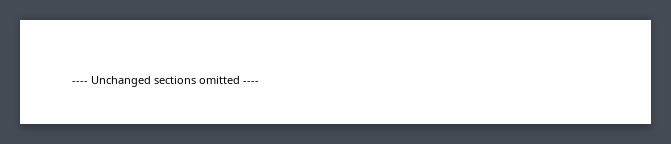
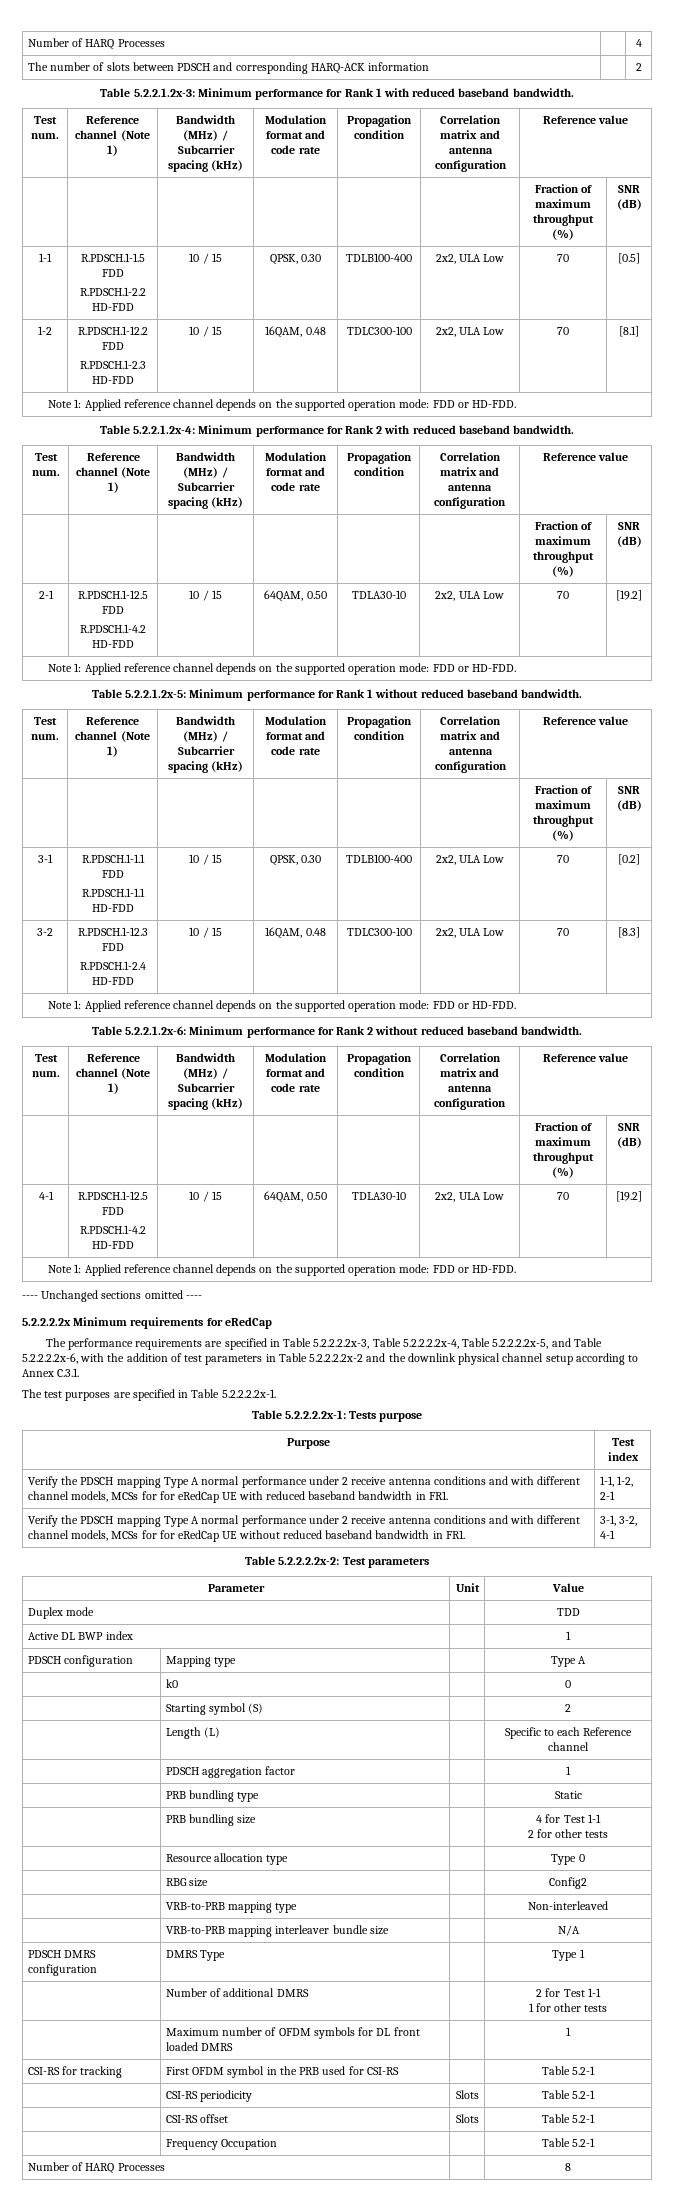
(72, 82) none -> [27,38,165,50] [635,39,642,47] [27,62,430,74] [635,63,642,71] [100,88,574,100] [34,116,57,124] [31,133,59,139] [86,116,139,124] [75,130,150,141] [106,145,118,156] [176,115,235,124] [183,130,228,141] [177,145,235,154] [167,160,244,172] [265,115,327,124] [265,130,326,139] [271,145,320,154] [347,115,412,127] [354,130,405,139] [440,115,501,124] [440,130,500,139] [448,147,493,154] [434,160,507,172] [542,115,629,124] [534,184,593,193] [535,199,591,208] [533,214,594,226] [552,229,574,240] [618,185,640,193] [616,199,642,210] [39,253,52,262] [80,253,145,262] [101,269,124,277] [79,287,146,296] [91,303,134,311] [189,253,222,264] [269,254,322,265] [346,253,412,262] [435,254,505,264] [557,254,569,262] [618,253,640,264] [38,326,52,335] [77,326,148,335] [101,342,124,350] [79,360,146,369] [91,376,134,384] [189,326,222,337] [265,326,326,338] [346,326,412,335] [435,327,505,337] [557,327,569,335] [619,326,639,337] [48,399,517,411] [99,425,575,437] [34,453,58,461] [31,470,60,476] [86,453,140,461] [75,467,151,478] [107,482,119,493] [176,452,235,461] [183,467,228,478] [177,482,235,491] [167,497,244,509] [265,452,327,461] [265,467,326,476] [271,482,320,491] [346,452,412,464] [353,467,405,476] [439,452,501,461] [439,467,500,476] [448,484,492,491] [434,497,506,509] [542,452,629,461] [534,521,593,530] [535,536,591,545] [533,551,594,563] [552,566,574,577] [618,522,640,530] [616,536,642,547] [38,590,54,599] [78,590,148,599] [101,606,124,614] [80,624,146,633] [91,640,134,648] [189,590,222,601] [264,590,327,602] [351,590,406,599] [435,591,504,601] [557,591,569,599] [616,590,642,601] [48,663,517,675] [91,689,583,701] [34,717,57,725] [31,734,59,740] [86,717,139,725] [75,731,150,742] [106,746,118,757] [176,716,235,725] [183,731,228,742] [177,746,235,755] [167,761,244,773] [265,716,327,725] [265,731,326,740] [271,746,320,755] [347,716,412,728] [354,731,405,740] [440,716,501,725] [440,731,500,740] [448,748,493,755] [434,761,507,773] [542,716,629,725] [534,785,593,794] [535,800,591,809] [533,815,594,827] [552,830,574,841] [618,786,640,794] [616,800,642,811] [38,854,53,863] [81,854,145,863] [101,870,124,878] [81,888,145,897] [91,904,134,912] [189,854,222,865] [269,855,322,866] [346,854,412,863] [435,855,505,865] [557,855,569,863] [618,854,640,865] [37,928,53,936] [77,927,148,936] [101,943,124,951] [79,961,146,970] [91,977,134,985] [189,927,222,938] [265,927,326,939] [346,927,412,936] [435,928,505,938] [557,928,569,936] [618,927,640,938] [48,1000,517,1012] [91,1026,583,1038] [34,1054,58,1062] [31,1071,60,1077] [86,1054,140,1062] [75,1068,151,1079] [107,1083,119,1094] [176,1053,235,1062] [183,1068,228,1079] [177,1083,235,1092] [167,1098,244,1110] [265,1053,327,1062] [265,1068,326,1077] [271,1083,320,1092] [346,1053,412,1065] [353,1068,405,1077] [439,1053,501,1062] [439,1068,500,1077] [448,1085,492,1092] [434,1098,506,1110] [542,1053,629,1062] [534,1122,593,1131] [535,1137,591,1146] [533,1152,594,1164] [552,1167,574,1178] [618,1123,640,1131] [616,1137,642,1148] [38,1191,54,1200] [78,1191,148,1200] [101,1207,124,1215] [80,1225,146,1234] [91,1241,134,1249] [189,1191,222,1202] [264,1191,327,1203] [351,1191,406,1200] [435,1192,504,1202] [557,1192,569,1200] [616,1191,642,1202] [48,1264,517,1276] Number of HARQ Processes | | 4 // The number of slots between PDSCH and corresponding HARQ-ACK information | | 2 // Table 5.2.2.1.2x-3: Minimum performance for Rank 1 with reduced baseband bandwidth. // Test num. | Reference channel (Note 1) | Bandwidth (MHz) / Subcarrier spacing (kHz) | Modulation format and code rate | Propagation condition | Correlation matrix and antenna configuration | Reference value // | | | | | | Fraction of maximum throughput (%) | SNR (dB) // 1-1 | R.PDSCH.1-1.5 FDD // R.PDSCH.1-2.2 HD-FDD | 10 / 15 | QPSK, 0.30 | TDLB100-400 | 2x2, ULA Low | 70 | [0.5] // 1-2 | R.PDSCH.1-12.2 FDD // R.PDSCH.1-2.3 HD-FDD | 10 / 15 | 16QAM, 0.48 | TDLC300-100 | 2x2, ULA Low | 70 | [8.1] // Note 1: Applied reference channel depends on the supported operation mode: FDD or HD-FDD. // Table 5.2.2.1.2x-4: Minimum performance for Rank 2 with reduced baseband bandwidth. // Test num. | Reference channel (Note 1) | Bandwidth (MHz) / Subcarrier spacing (kHz) | Modulation format and code rate | Propagation condition | Correlation matrix and antenna configuration | Reference value // | | | | | | Fraction of maximum throughput (%) | SNR (dB) // 2-1 | R.PDSCH.1-12.5 FDD // R.PDSCH.1-4.2 HD-FDD | 10 / 15 | 64QAM, 0.50 | TDLA30-10 | 2x2, ULA Low | 70 | [19.2] // Note 1: Applied reference channel depends on the supported operation mode: FDD or HD-FDD. // Table 5.2.2.1.2x-5: Minimum performance for Rank 1 without reduced baseband bandwidth. // Test num. | Reference channel (Note 1) | Bandwidth (MHz) / Subcarrier spacing (kHz) | Modulation format and code rate | Propagation condition | Correlation matrix and antenna configuration | Reference value // | | | | | | Fraction of maximum throughput (%) | SNR (dB) // 3-1 | R.PDSCH.1-1.1 FDD // R.PDSCH.1-1.1 HD-FDD | 10 / 15 | QPSK, 0.30 | TDLB100-400 | 2x2, ULA Low | 70 | [0.2] // 3-2 | R.PDSCH.1-12.3 FDD // R.PDSCH.1-2.4 HD-FDD | 10 / 15 | 16QAM, 0.48 | TDLC300-100 | 2x2, ULA Low | 70 | [8.3] // Note 1: Applied reference channel depends on the supported operation mode: FDD or HD-FDD. // Table 5.2.2.1.2x-6: Minimum performance for Rank 2 without reduced baseband bandwidth. // Test num. | Reference channel (Note 1) | Bandwidth (MHz) / Subcarrier spacing (kHz) | Modulation format and code rate | Propagation condition | Correlation matrix and antenna configuration | Reference value // | | | | | | Fraction of maximum throughput (%) | SNR (dB) // 4-1 | R.PDSCH.1-12.5 FDD // R.PDSCH.1-4.2 HD-FDD | 10 / 15 | 64QAM, 0.50 | TDLA30-10 | 2x2, ULA Low | 70 | [19.2] // Note 1: Applied reference channel depends on the supported operation mode: FDD or HD-FDD. //
(259, 82) none -> [22,1317,272,1329] [45,1338,602,1350] [22,1353,639,1365] [22,1368,80,1377] [22,1389,276,1401] [251,1410,423,1422] [287,1438,330,1449] [611,1438,635,1446] [607,1452,639,1461] [27,1476,581,1488] [27,1491,448,1503] [599,1476,634,1487] [599,1491,615,1500] [27,1515,581,1527] [27,1530,465,1542] [599,1515,638,1526] [599,1530,615,1539] [245,1556,429,1568] [208,1584,265,1592] [455,1583,480,1592] [551,1583,584,1592] [27,1607,95,1619] [556,1608,580,1616] [27,1631,133,1640] [566,1631,571,1640] [27,1655,134,1667] [165,1656,237,1667] [550,1656,587,1667] [165,1679,178,1688] [565,1680,571,1688] [165,1703,264,1715] [565,1704,571,1712] [165,1727,221,1739] [504,1727,633,1739] [548,1742,589,1751] [165,1766,296,1778] [566,1766,571,1775] [165,1790,260,1802] [554,1791,582,1799] [165,1814,257,1826] [536,1814,601,1823] [527,1829,609,1838] [165,1853,289,1865] [551,1854,585,1865] [165,1878,209,1887] [549,1877,587,1889] [165,1902,298,1913] [528,1901,608,1910] [165,1925,389,1937] [557,1925,580,1936] [27,1950,97,1958] [27,1964,97,1976] [165,1950,226,1961] [552,1949,585,1961] [165,1988,309,1997] [536,1988,601,1997] [528,2003,608,2012] [165,2027,420,2039] [165,2042,234,2051] [566,2027,571,2036] [27,2066,123,2078] [165,2066,399,2078] [541,2066,596,2075] [165,2090,253,2102] [455,2090,479,2099] [541,2090,596,2099] [165,2114,229,2123] [455,2114,479,2123] [541,2114,596,2123] [165,2139,278,2150] [541,2138,596,2147] [27,2162,165,2174] [565,2163,571,2171] // 5.2.2.2.2x Minimum requirements for eRedCap // The performance requirements are specified in Table 5.2.2.2.2x-3, Table 5.2.2.2.2x-4, Table 5.2.2.2.2x-5, and Table 5.2.2.2.2x-6, with the addition of test parameters in Table 5.2.2.2.2x-2 and the downlink physical channel setup according to Annex C.3.1. // The test purposes are specified in Table 5.2.2.2.2x-1. // Table 5.2.2.2.2x-1: Tests purpose // Purpose | Test index // Verify the PDSCH mapping Type A normal performance under 2 receive antenna conditions and with different channel models, MCSs for for eRedCap UE with reduced baseband bandwidth in FR1. | 1-1, 1-2, 2-1 // Verify the PDSCH mapping Type A normal performance under 2 receive antenna conditions and with different channel models, MCSs for for eRedCap UE without reduced baseband bandwidth in FR1. | 3-1, 3-2, 4-1 // Table 5.2.2.2.2x-2: Test parameters // Parameter | Unit | Value // Duplex mode | | TDD // Active DL BWP index | | 1 // PDSCH configuration | Mapping type | | Type A // | k0 | | 0 // | Starting symbol (S) | | 2 // | Length (L) | | Specific to each Reference channel // | PDSCH aggregation factor | | 1 // | PRB bundling type | | Static // | PRB bundling size | | 4 for Test 1-1 // 2 for other tests // | Resource allocation type | | Type 0 // | RBG size | | Config2 // | VRB-to-PRB mapping type | | Non-interleaved // | VRB-to-PRB mapping interleaver bundle size | | N/A // PDSCH DMRS configuration | DMRS Type | | Type 1 // | Number of additional DMRS | | 2 for Test 1-1 // 1 for other tests // | Maximum number of OFDM symbols for DL front loaded DMRS | | 1 // CSI-RS for tracking | First OFDM symbol in the PRB used for CSI-RS | | Table 5.2-1 // | CSI-RS periodicity | Slots | Table 5.2-1 // | CSI-RS offset | Slots | Table 5.2-1 // | Frequency Occupation | | Table 5.2-1 // Number of HARQ Processes | | 8

